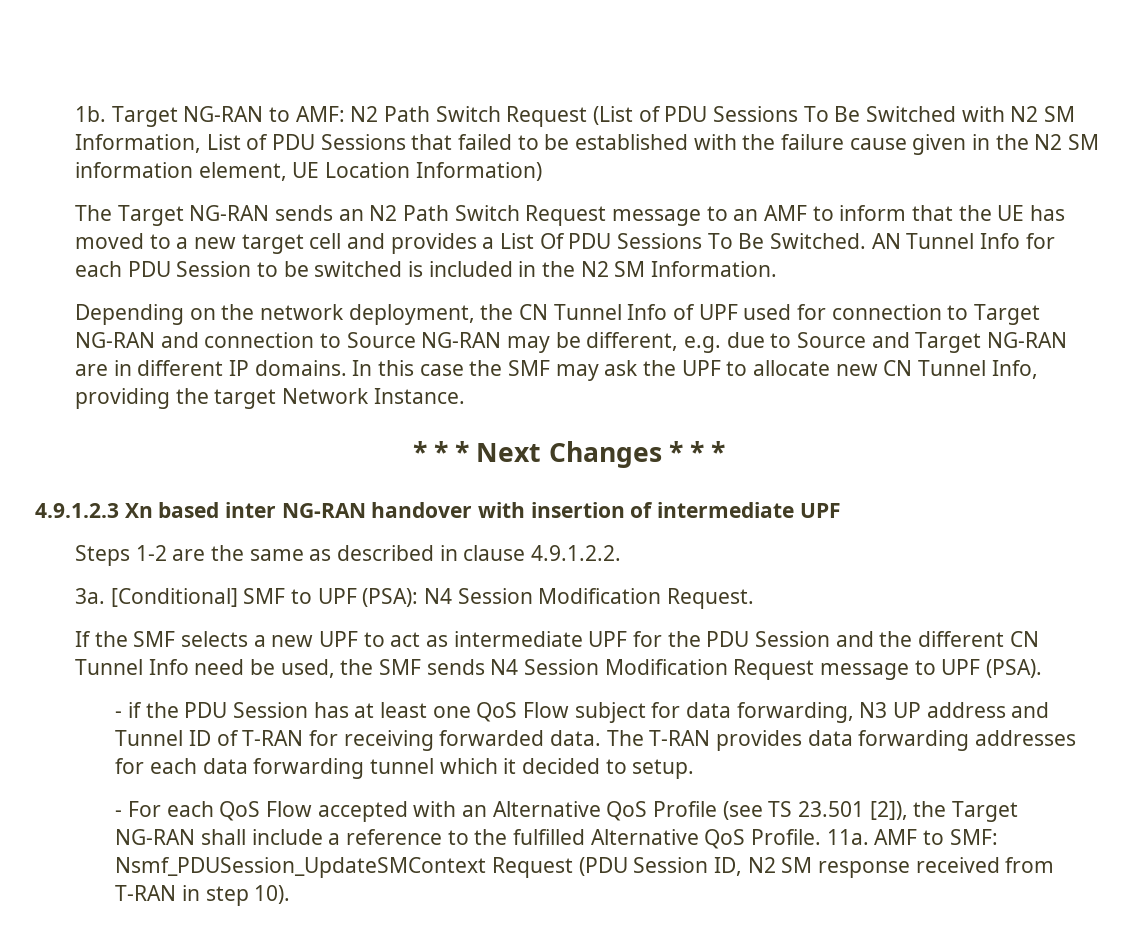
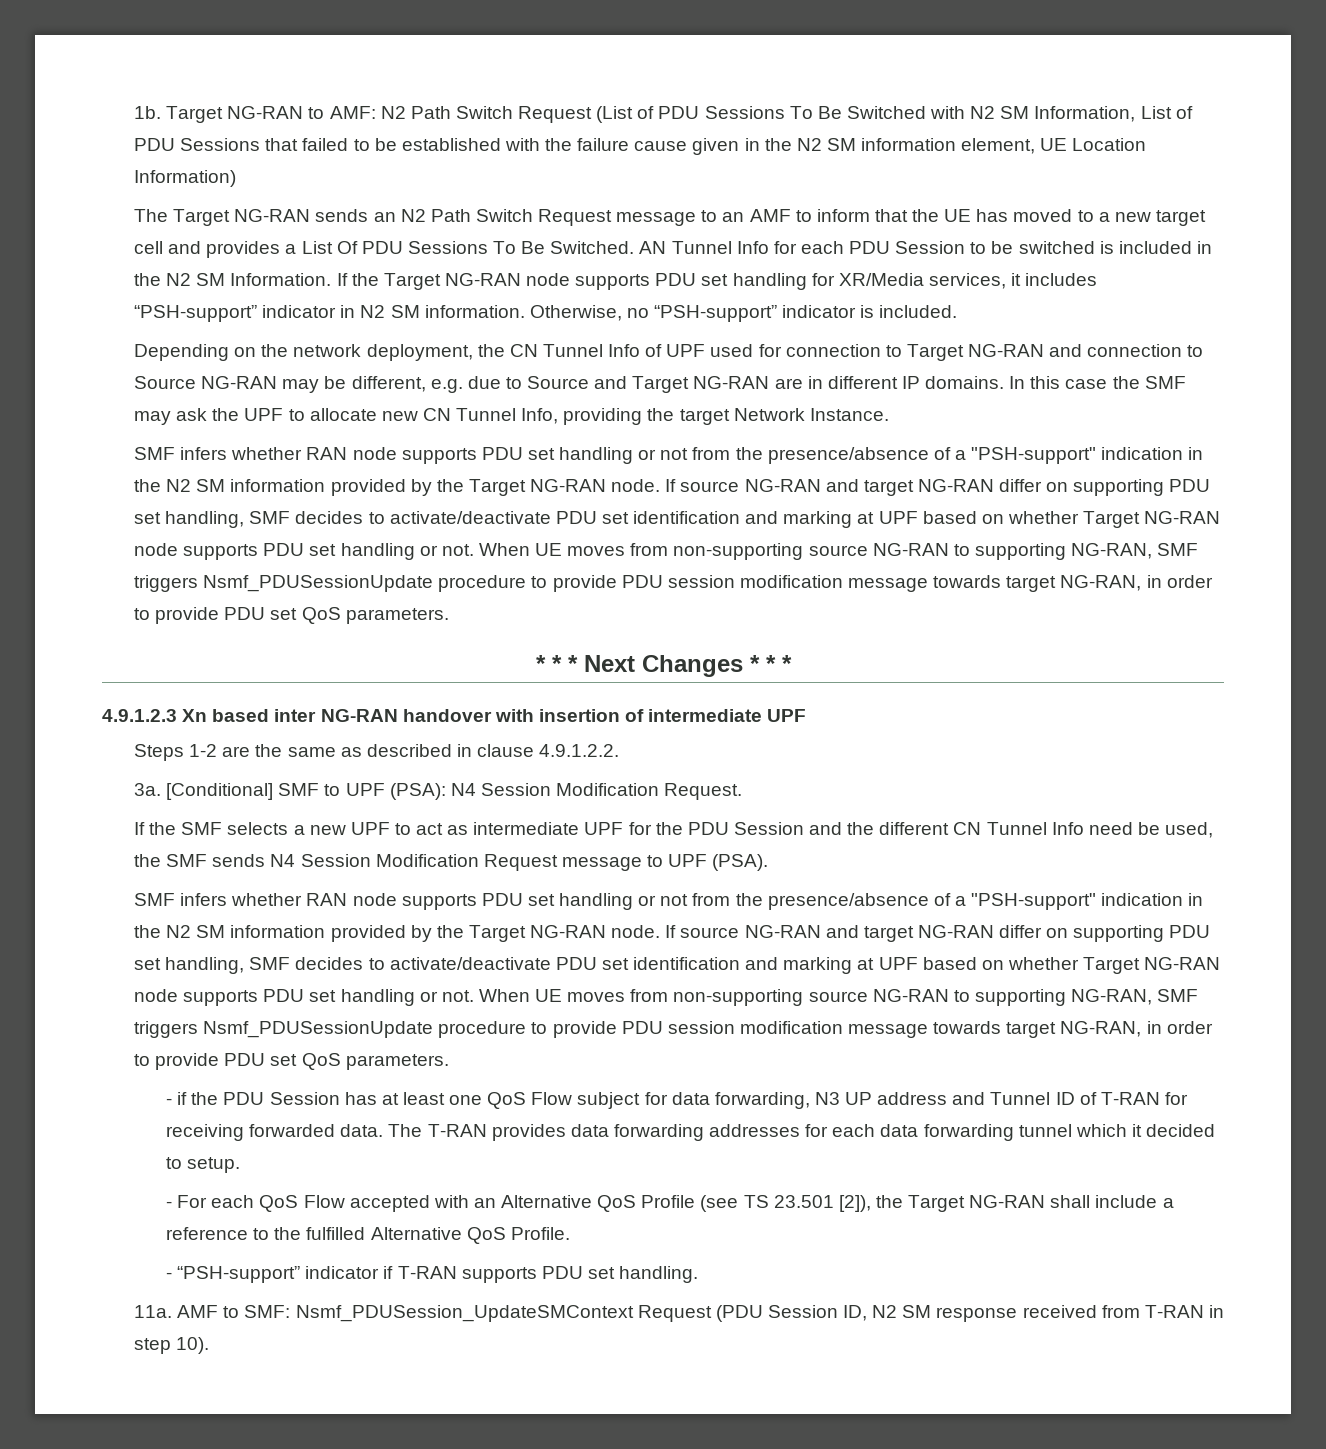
(778, 269) none -> [336,273,1098,290] [134,305,958,322] If the Target NG-RAN node supports PDU set handling for XR/Media services, it includes “PSH-support” indicator in N2 SM information. Otherwise, no “PSH-support” indicator is included.
(465, 396) none -> [134,447,1204,464] [134,479,1211,496] [134,511,1221,528] [134,543,1199,560] [134,575,1213,592] [134,607,449,624] // SMF infers whether RAN node supports PDU set handling or not from the presence/absence of a "PSH-support" indication in the N2 SM information provided by the Target NG-RAN node. If source NG-RAN and target NG-RAN differ on supporting PDU set handling, SMF decides to activate/deactivate PDU set identification and marking at UPF based on whether Target NG-RAN node supports PDU set handling or not. When UE moves from non-supporting source NG-RAN to supporting NG-RAN, SMF triggers Nsmf_PDUSessionUpdate procedure to provide PDU session modification message towards target NG-RAN, in order to provide PDU set QoS parameters.
(1043, 668) none -> [134,893,1204,910] [134,925,1211,942] [134,957,1221,974] [134,989,1199,1006] [134,1021,1213,1038] [134,1053,449,1070] // SMF infers whether RAN node supports PDU set handling or not from the presence/absence of a "PSH-support" indication in the N2 SM information provided by the Target NG-RAN node. If source NG-RAN and target NG-RAN differ on supporting PDU set handling, SMF decides to activate/deactivate PDU set identification and marking at UPF based on whether Target NG-RAN node supports PDU set handling or not. When UE moves from non-supporting source NG-RAN to supporting NG-RAN, SMF triggers Nsmf_PDUSessionUpdate procedure to provide PDU session modification message towards target NG-RAN, in order to provide PDU set QoS parameters.
(821, 837) none -> [166,1266,699,1283] // - “PSH-support” indicator if T-RAN supports PDU set handling. //

